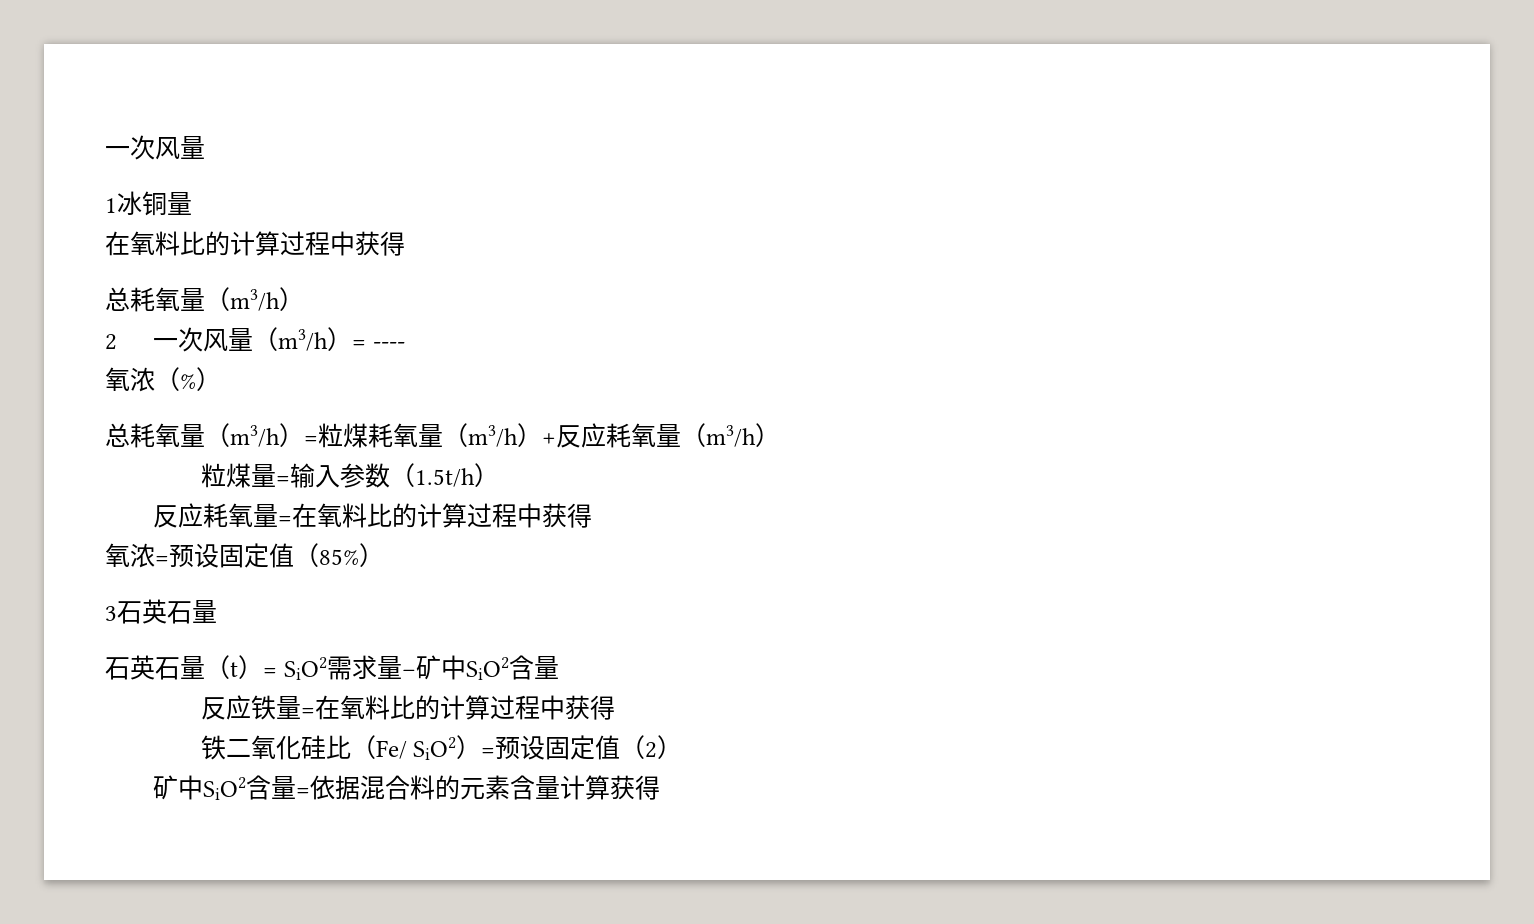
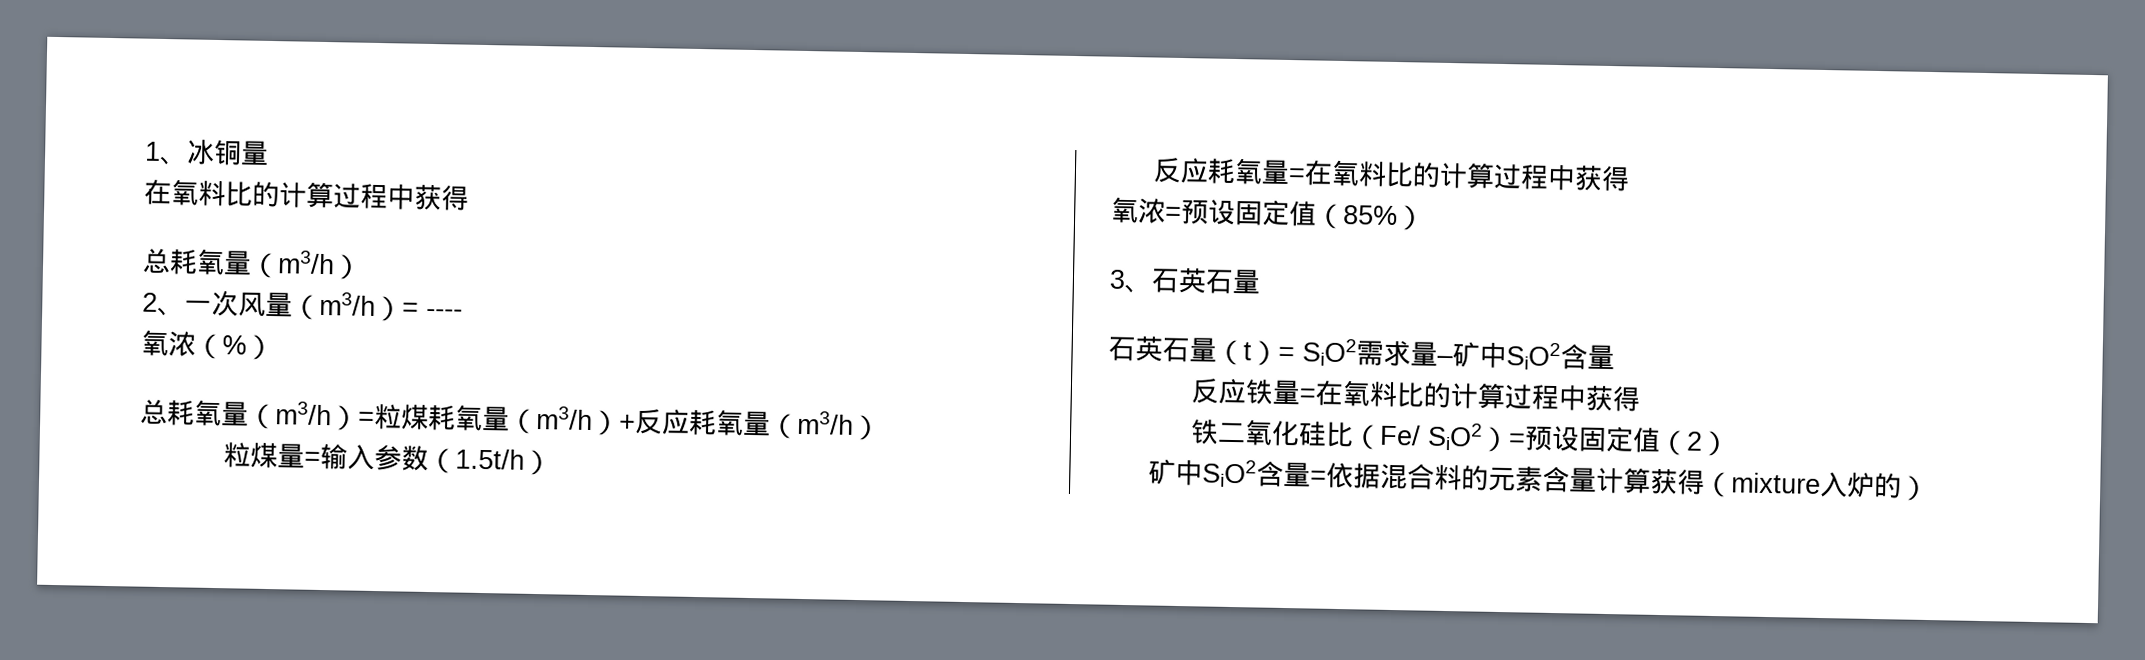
[105,135,205,160] [105,198,117,213] 一次风量 // 1 -> [145,141,188,166] 1、
(117, 342) none -> [157,306,185,317] 、
(117, 613) none -> [1124,283,1152,294] 、
(660, 787) none -> [1702,471,1929,502] （mixture入炉的）

